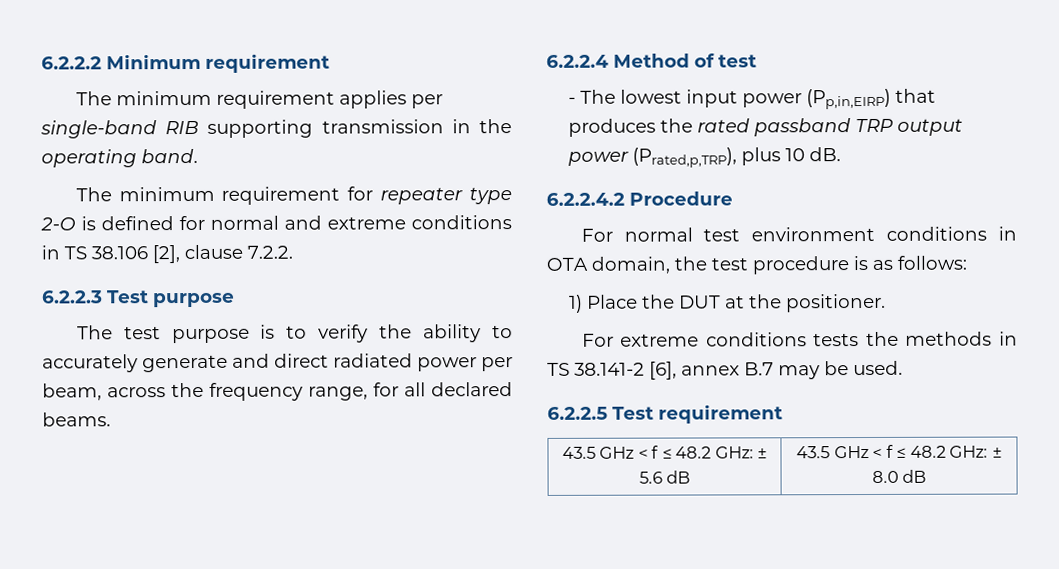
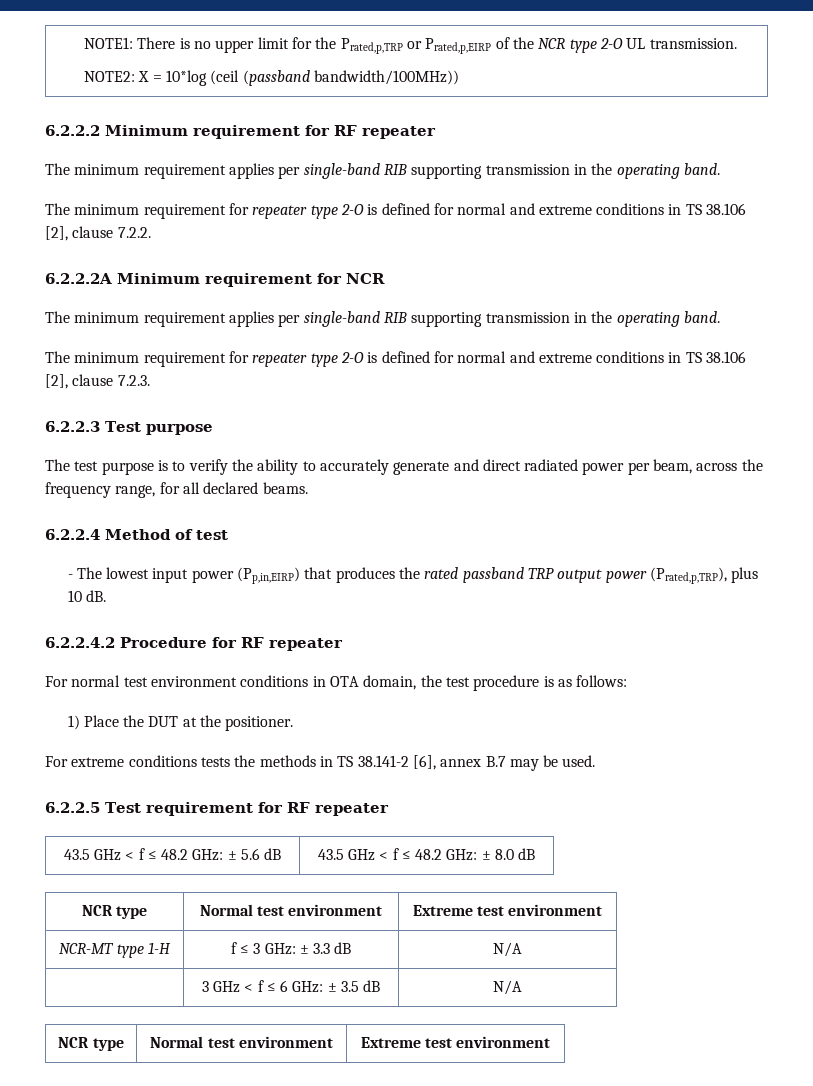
(41, 63) none -> [84,37,737,54] [84,70,459,86] NOTE1: There is no upper limit for the Prated,p,TRP or Prated,p,EIRP of the NCR type 2-O UL transmission. // NOTE2: X = 10*log (ceil (passband bandwidth/100MHz)) //
(330, 63) none -> [305,125,436,139] for RF repeater
(293, 252) none -> [45,273,385,287] [45,311,720,327] [45,351,747,367] [45,374,150,389] // 6.2.2.2A Minimum requirement for NCR // The minimum requirement applies per single-band RIB supporting transmission in the operating band. // The minimum requirement for repeater type 2-O is defined for normal and extreme conditions in TS 38.106 [2], clause 7.2.3.
(733, 198) none -> [212,637,343,651] for RF repeater
(783, 414) none -> [257,802,389,816] for RF repeater
(927, 476) none -> [81,905,148,919] [199,904,383,916] [412,904,603,916] [59,942,171,958] [230,942,352,955] [493,942,522,957] [201,980,381,993] [493,980,522,995] [58,1037,124,1051] [150,1036,333,1048] [360,1036,551,1048] // NCR type | Normal test environment | Extreme test environment // NCR-MT type 1-H | f ≤ 3 GHz: ± 3.3 dB | N/A // | 3 GHz < f ≤ 6 GHz: ± 3.5 dB | N/A // NCR type | Normal test environment | Extreme test environment

